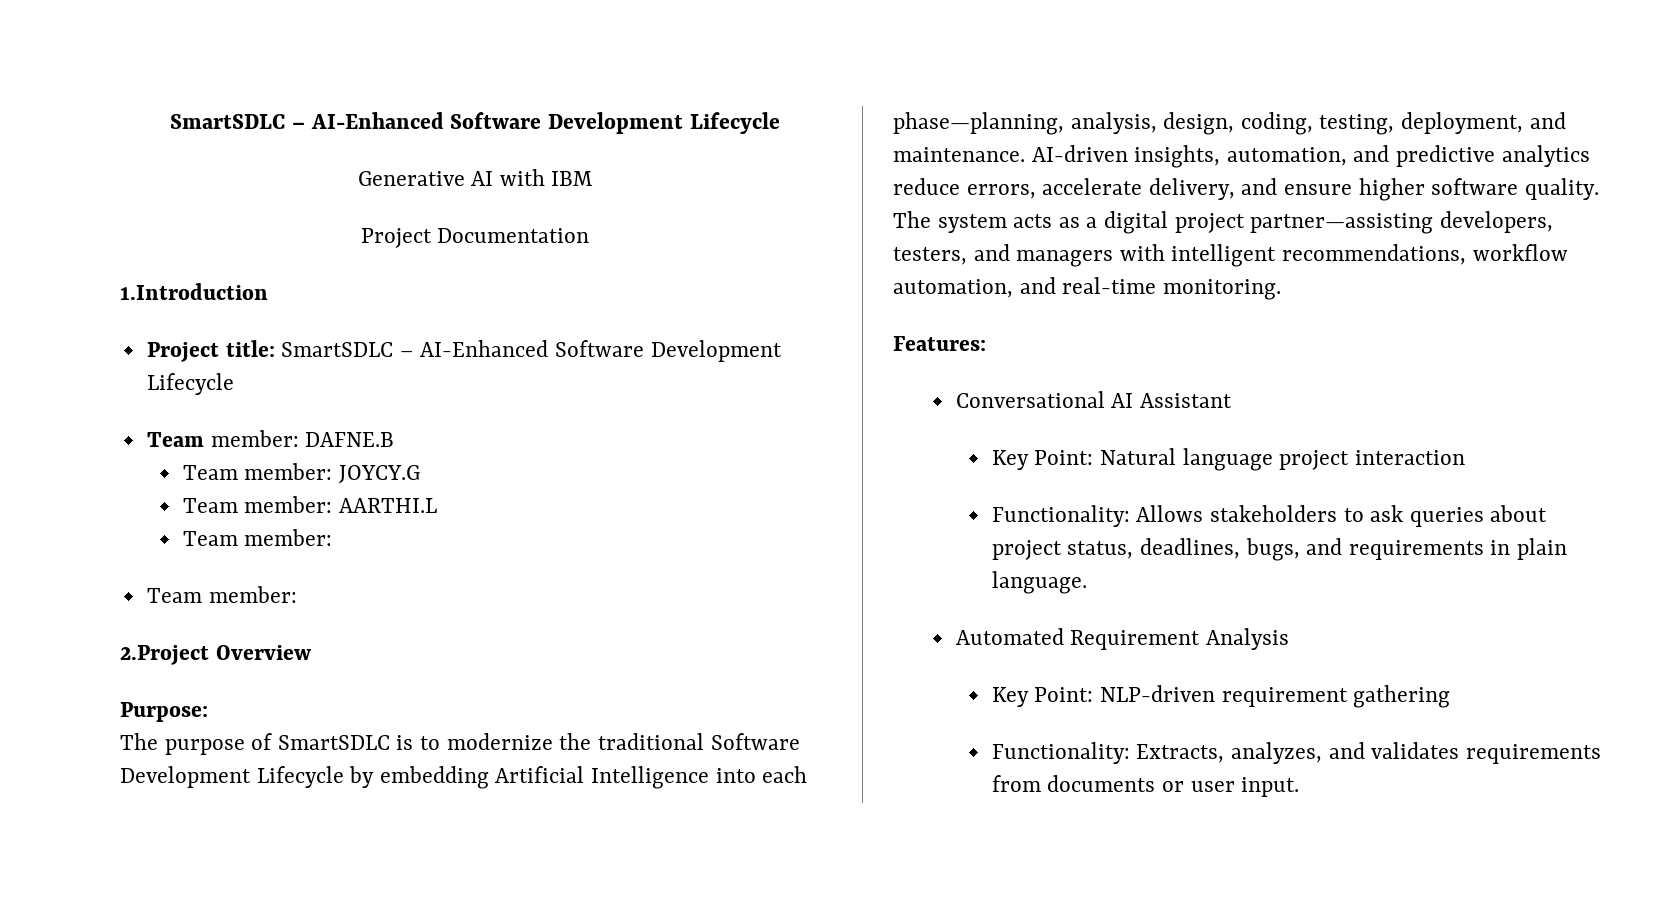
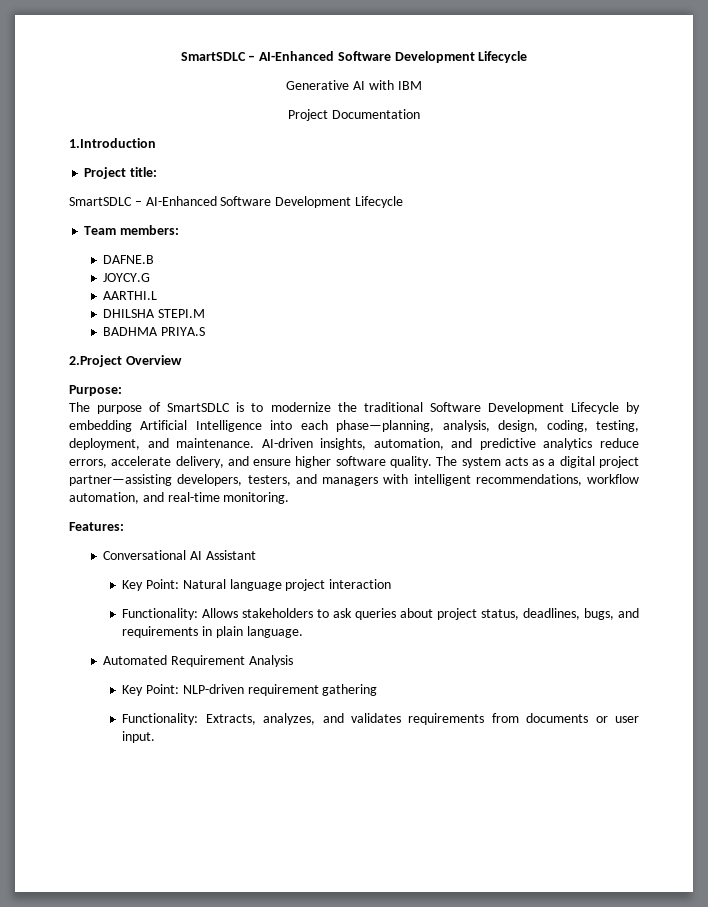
(275, 348) none -> (158, 172) //
[210,430,299,447] member: -> [120,225,180,235] members: //
[182,463,333,480] Team member: -> (155, 259) none
[182,496,333,513] Team member: -> (151, 277) none
[182,529,333,546] [146,586,297,603] Team member: // Team member: -> [103,309,206,318] [103,327,206,336] DHILSHA STEPI.M // BADHMA PRIYA.S

